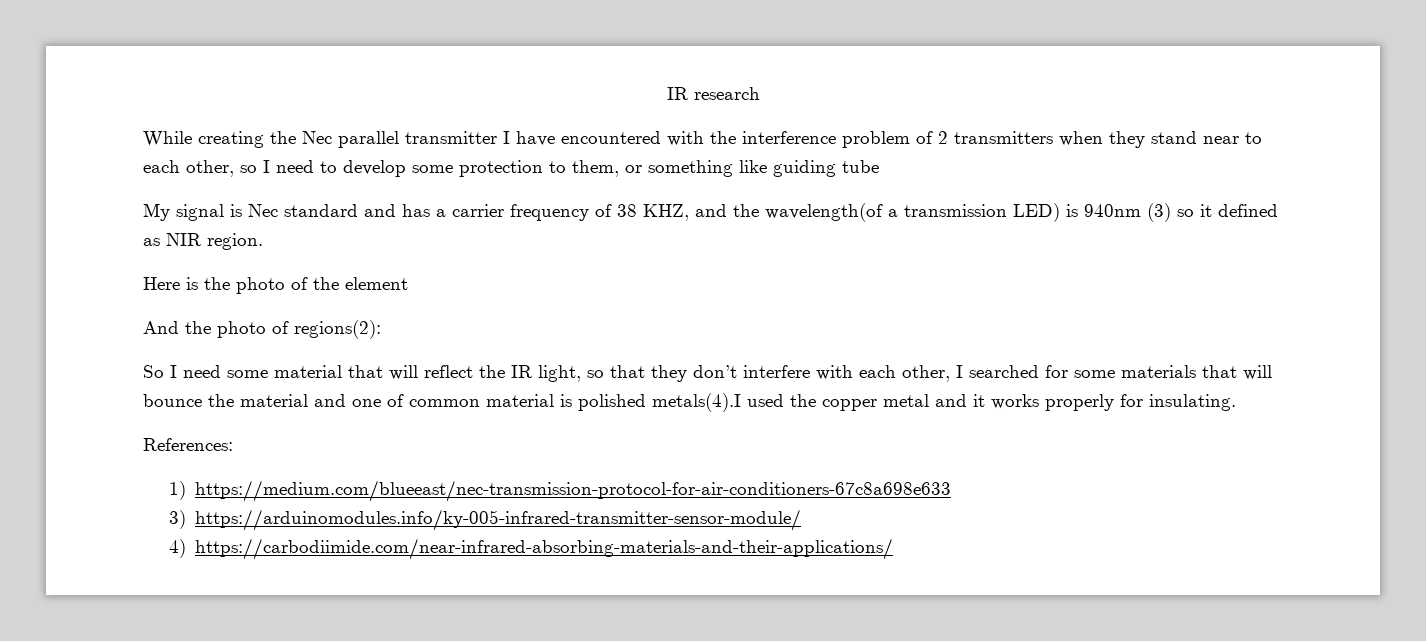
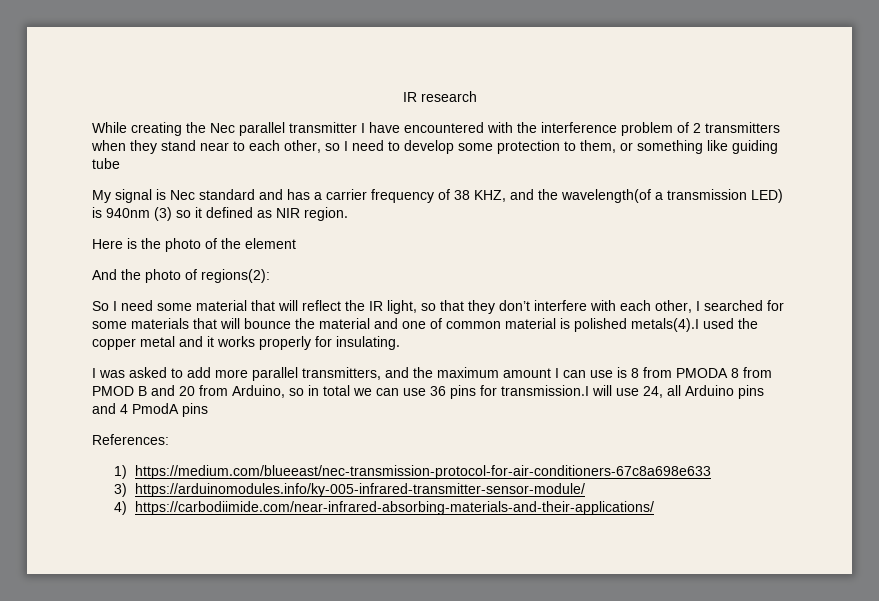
(1236, 402) none -> [92,367,772,381] [92,385,764,399] [92,403,208,417] // I was asked to add more parallel transmitters, and the maximum amount I can use is 8 from PMODA 8 from PMOD B and 20 from Arduino, so in total we can use 36 pins for transmission.I will use 24, all Arduino pins and 4 PmodA pins

